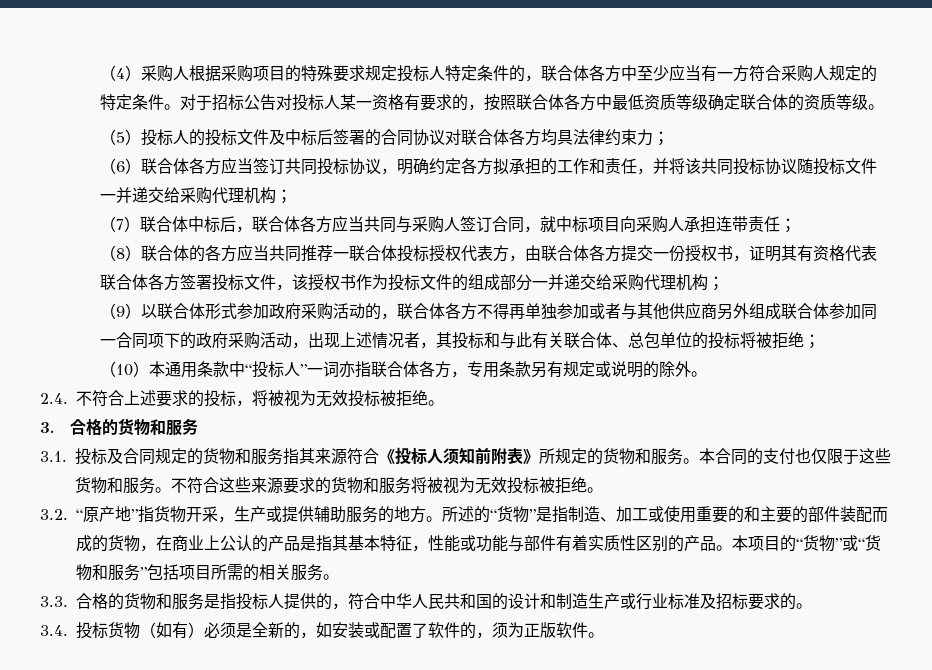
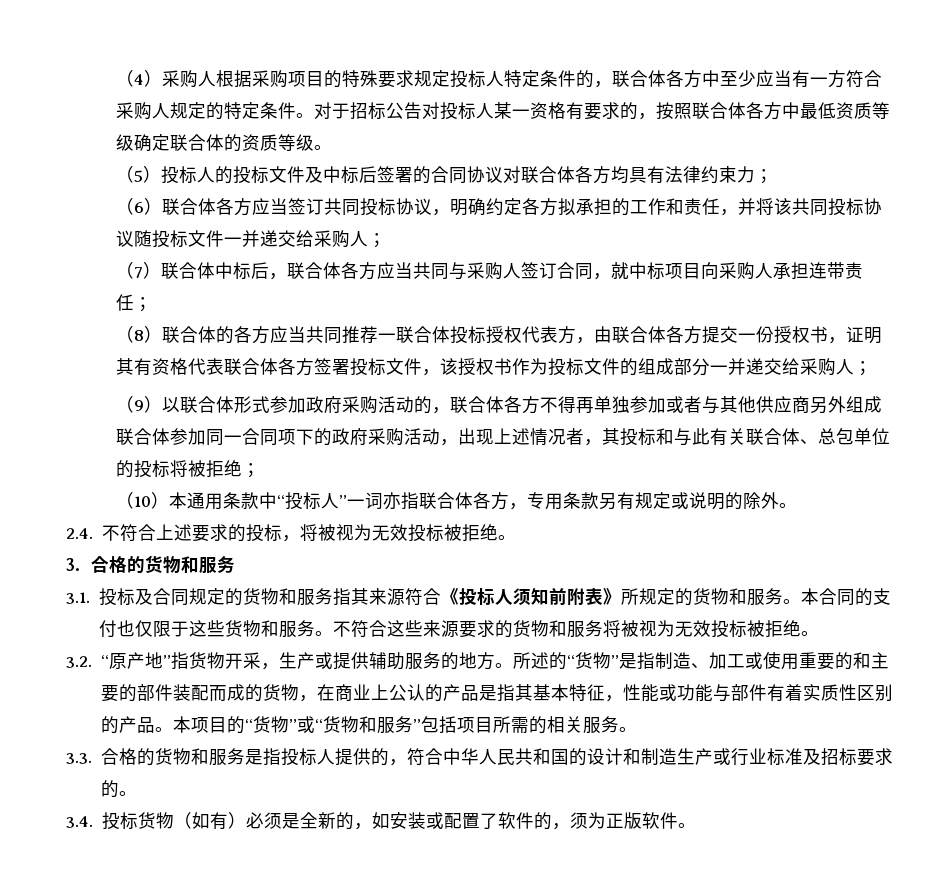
(573, 137) none -> [647,166,666,184] 有
[211,187,276,204] 代理机构 -> [350,231,369,247] 人
[643,274,708,291] 代理机构 -> [836,359,855,375] 人

